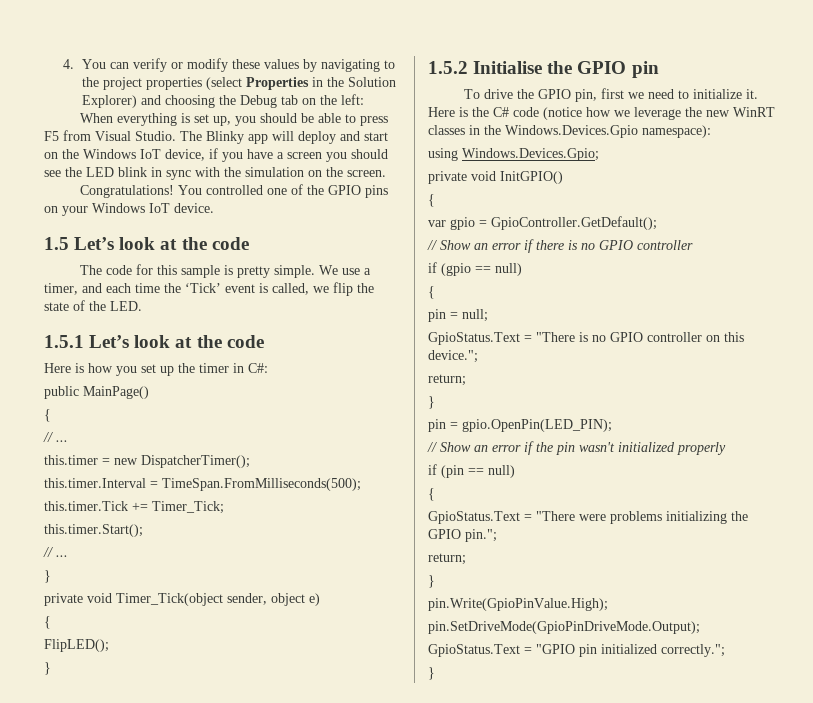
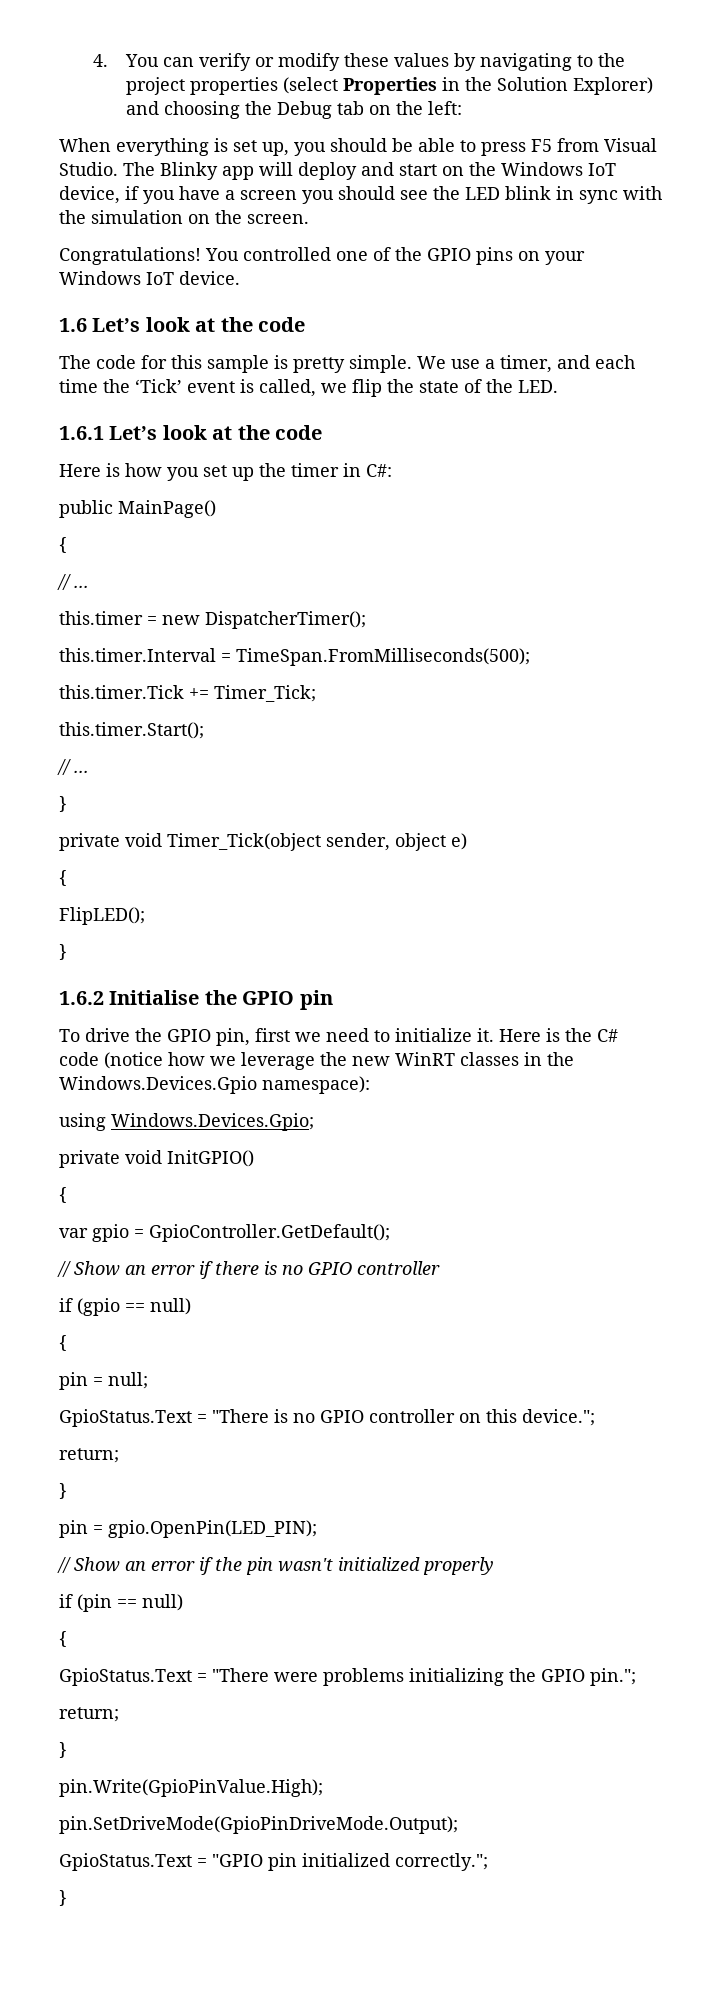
[44,237,69,250] 1.5 -> [59,318,87,332] 1.6
[44,335,84,348] 1.5.1 -> [59,426,104,440] 1.6.1
[428,61,468,74] 1.5.2 -> [59,991,104,1005] 1.6.2

